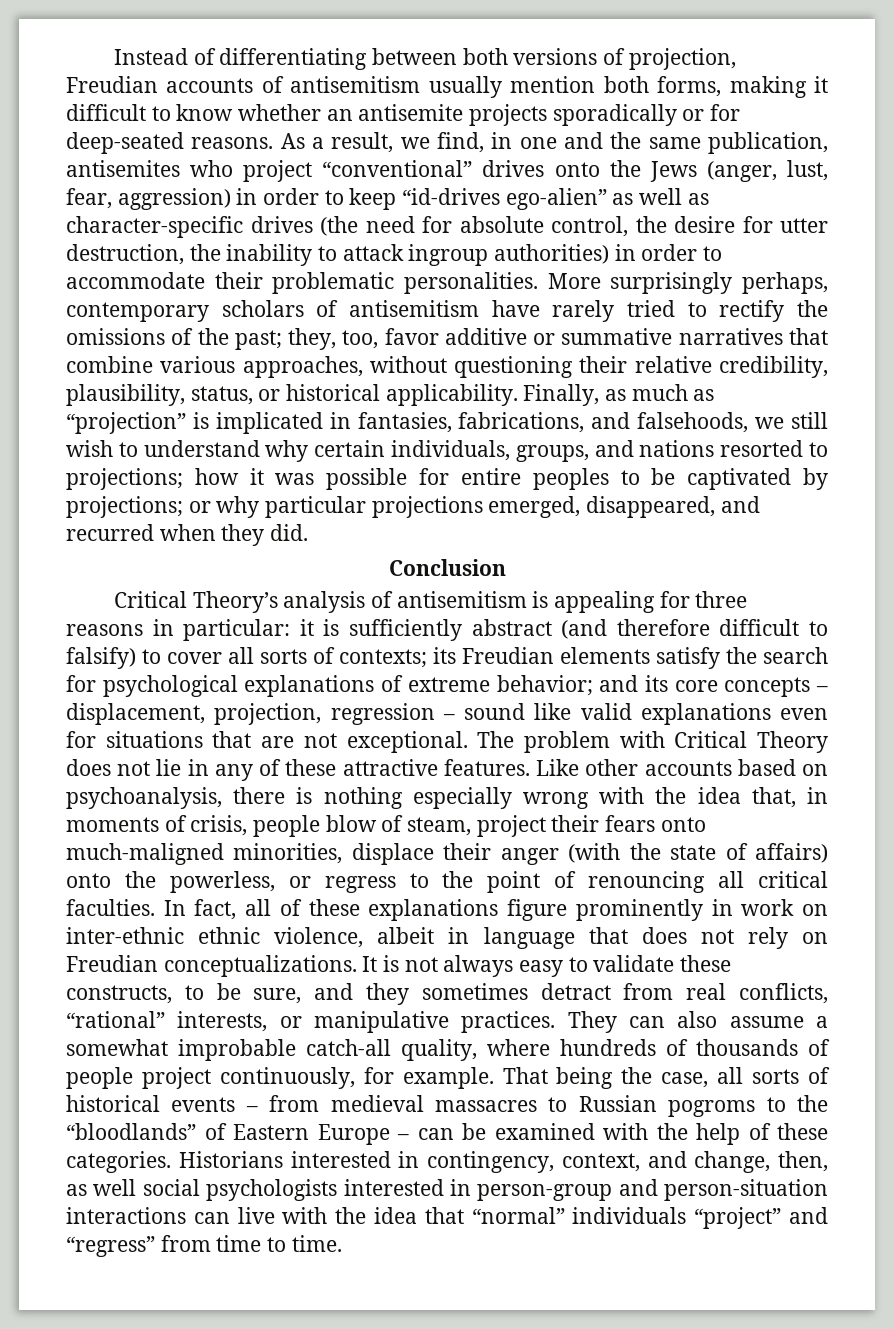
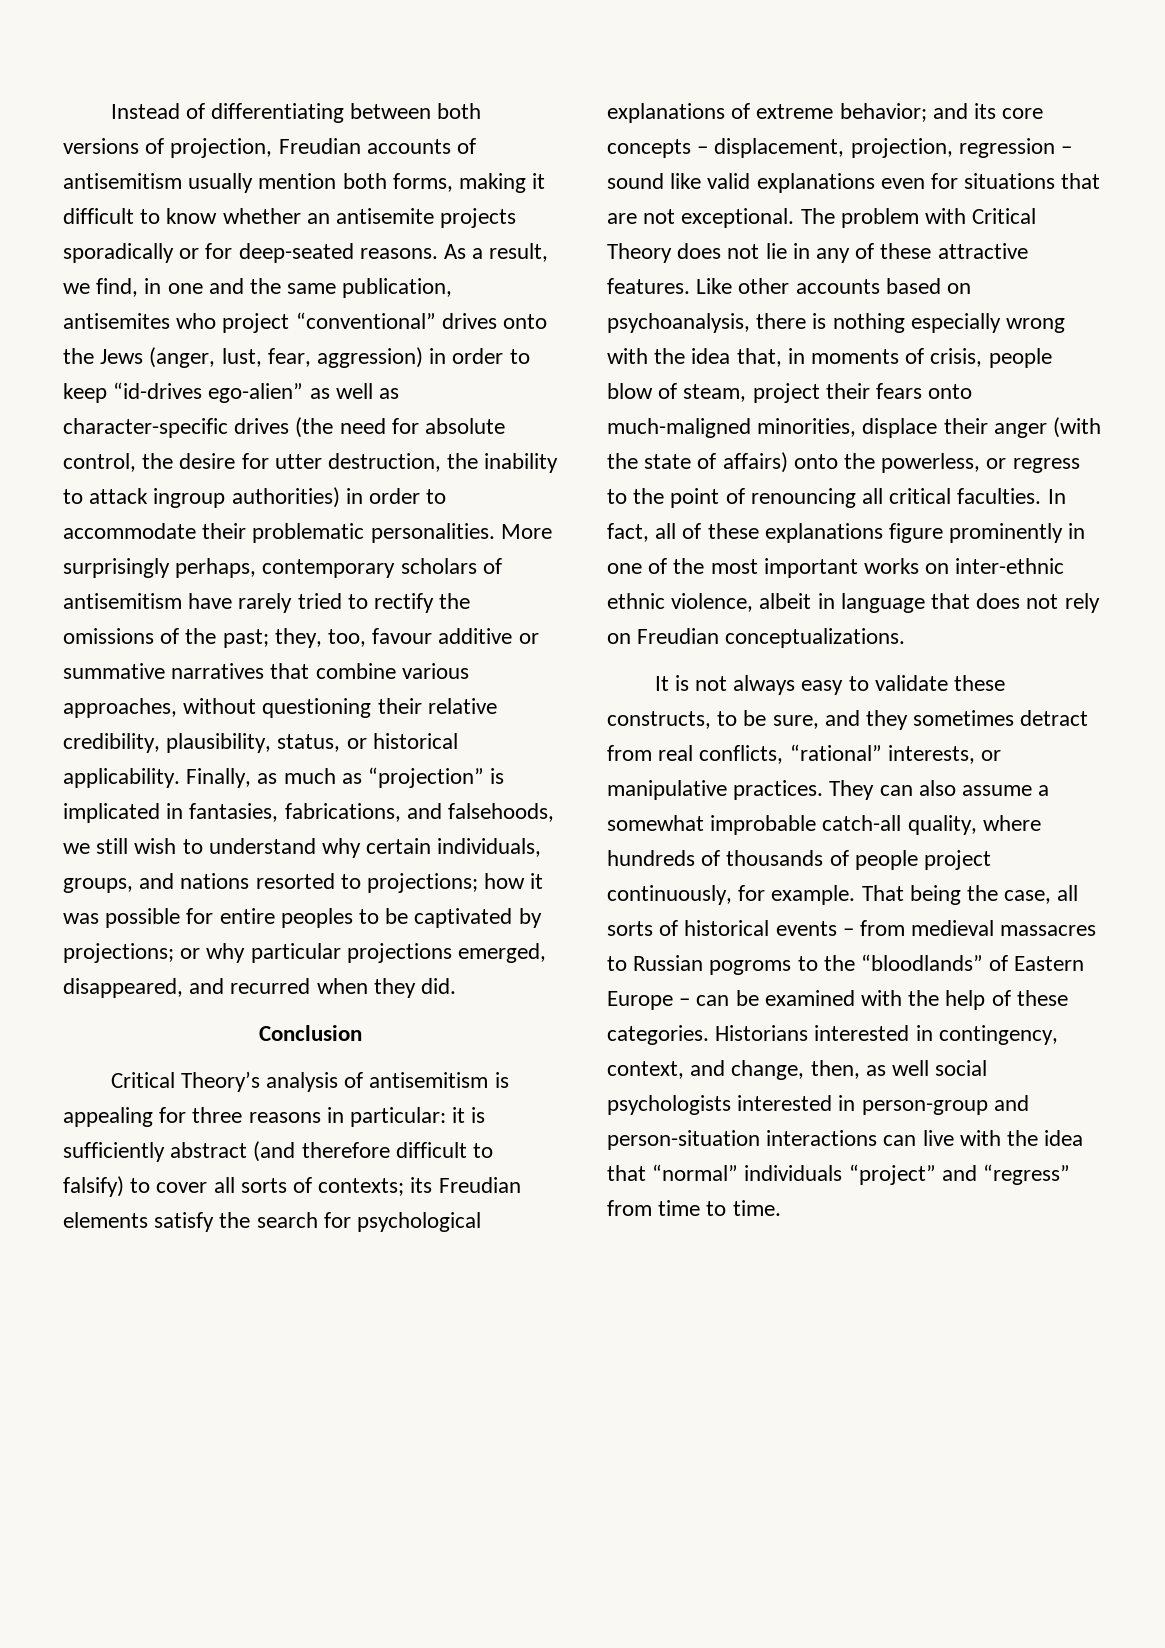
[384,328,439,345] favor -> [372,628,433,644] favour
[741,899,795,916] work -> [607,558,920,578] one of the most important works
(357, 966) none -> (906, 638) //

